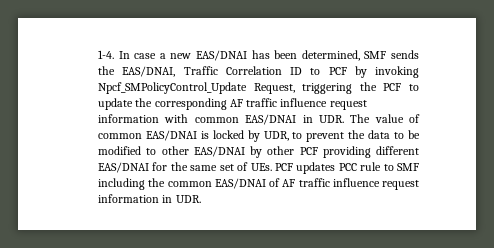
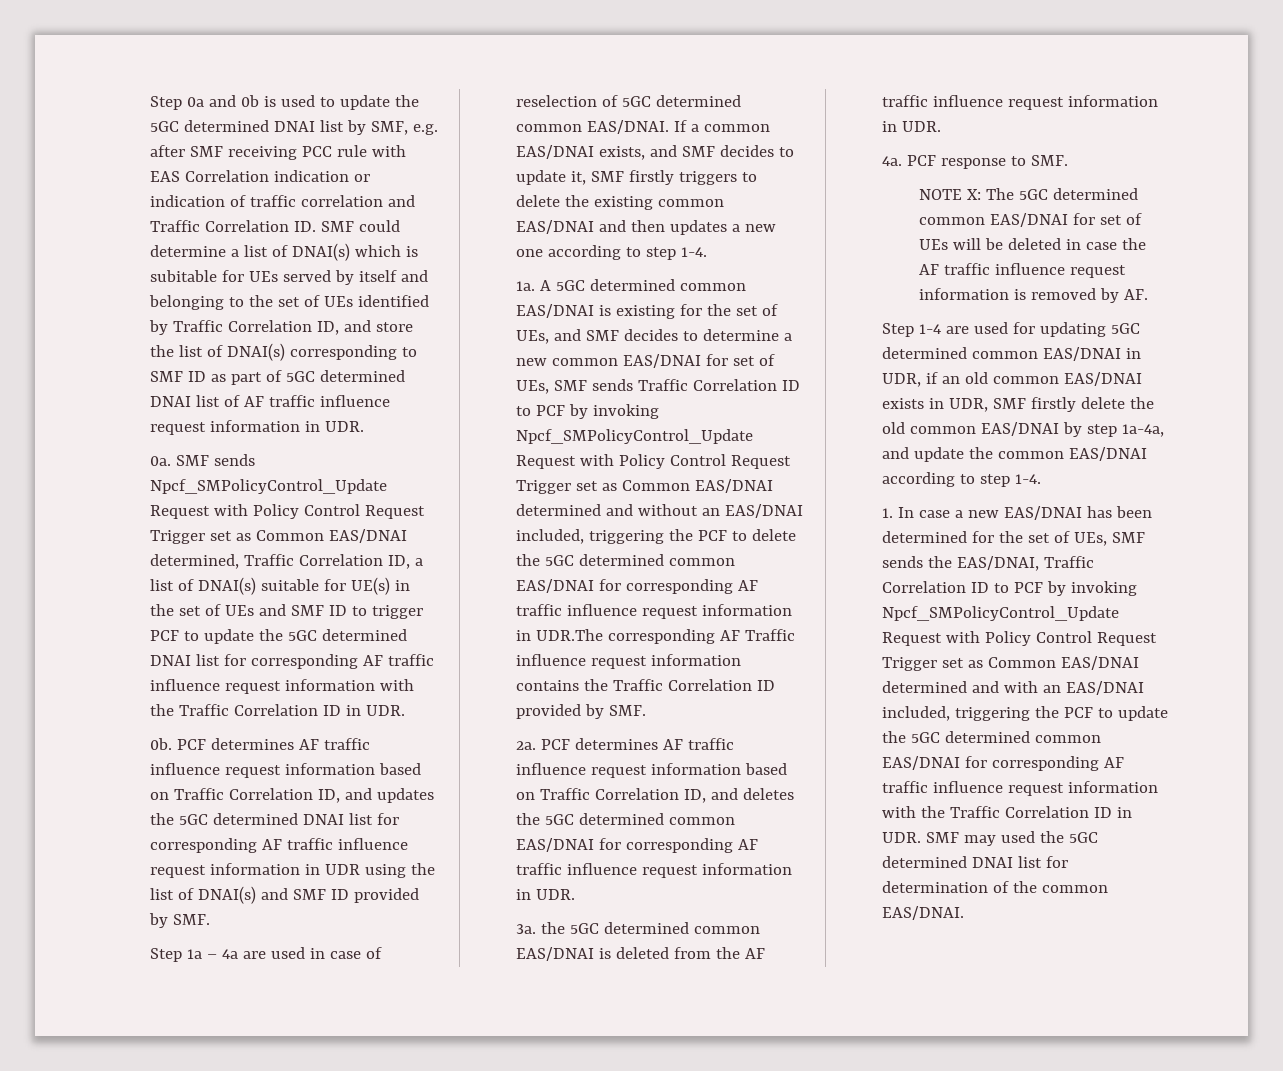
[98,50,115,59] 1-4. -> [149,95,419,110] [149,120,438,135] [149,145,406,160] [149,170,370,182] [149,195,415,207] [149,220,400,232] [149,243,418,261] [149,270,428,285] [148,295,429,310] [148,320,413,335] [149,343,417,361] [149,370,405,385] [149,395,390,407] [149,420,364,435] [149,454,255,466] [149,479,387,494] [149,504,425,519] [149,529,407,544] [149,554,423,569] [149,577,410,595] [149,604,423,619] [149,629,407,644] [149,654,434,669] [149,679,414,694] [149,704,405,716] [149,738,370,750] [149,763,421,778] [149,788,434,803] [149,813,399,825] [149,838,408,853] [149,863,435,878] [149,886,419,904] [148,913,210,928] [149,947,382,962] [515,95,741,107] [515,120,770,134] [515,145,794,160] [515,170,757,185] [515,195,724,210] [515,220,776,235] [515,245,707,260] [515,279,746,291] [515,304,778,319] [515,329,792,344] [515,354,775,368] [515,379,800,394] [515,404,659,419] [515,429,753,444] [515,454,791,469] [515,479,773,494] [515,504,803,518] [515,529,796,544] [515,554,735,566] [515,579,758,594] [515,604,792,619] [515,629,795,644] [515,654,741,669] [515,679,775,691] [515,704,646,719] [515,738,734,750] [515,763,787,778] [515,788,794,803] [515,813,735,825] [515,838,758,853] [515,863,792,878] [515,889,575,900] [515,922,760,934] [515,947,765,961] [881,95,1158,110] [881,121,941,132] [881,155,1068,169] [918,188,1138,200] [918,213,1142,227] [918,238,1146,250] [918,263,1126,278] [918,288,1148,303] [881,322,1140,337] [881,347,1141,361] [881,372,1142,387] [881,397,1154,412] [881,422,1164,437] [881,447,1147,462] [881,472,1041,487] [881,508,893,518] Step 0a and 0b is used to update the 5GC determined DNAI list by SMF, e.g. after SMF receiving PCC rule with EAS Correlation indication or indication of traffic correlation and Traffic Correlation ID. SMF could determine a list of DNAI(s) which is subitable for UEs served by itself and belonging to the set of UEs identified by Traffic Correlation ID, and store the list of DNAI(s) corresponding to SMF ID as part of 5GC determined DNAI list of AF traffic influence request information in UDR. // 0a. SMF sends Npcf_SMPolicyControl_Update Request with Policy Control Request Trigger set as Common EAS/DNAI determined, Traffic Correlation ID, a list of DNAI(s) suitable for UE(s) in the set of UEs and SMF ID to trigger PCF to update the 5GC determined DNAI list for corresponding AF traffic influence request information with the Traffic Correlation ID in UDR. // 0b. PCF determines AF traffic influence request information based on Traffic Correlation ID, and updates the 5GC determined DNAI list for corresponding AF traffic influence request information in UDR using the list of DNAI(s) and SMF ID provided by SMF. // Step 1a – 4a are used in case of reselection of 5GC determined common EAS/DNAI. If a common EAS/DNAI exists, and SMF decides to update it, SMF firstly triggers to delete the existing common EAS/DNAI and then updates a new one according to step 1-4. // 1a. A 5GC determined common EAS/DNAI is existing for the set of UEs, and SMF decides to determine a new common EAS/DNAI for set of UEs, SMF sends Traffic Correlation ID to PCF by invoking Npcf_SMPolicyControl_Update Request with Policy Control Request Trigger set as Common EAS/DNAI determined and without an EAS/DNAI included, triggering the PCF to delete the 5GC determined common EAS/DNAI for corresponding AF traffic influence request information in UDR.The corresponding AF Traffic influence request information contains the Traffic Correlation ID provided by SMF. // 2a. PCF determines AF traffic influence request information based on Traffic Correlation ID, and deletes the 5GC determined common EAS/DNAI for corresponding AF traffic influence request information in UDR. // 3a. the 5GC determined common EAS/DNAI is deleted from the AF traffic influence request information in UDR. // 4a. PCF response to SMF. // NOTE X: The 5GC determined common EAS/DNAI for set of UEs will be deleted in case the AF traffic influence request information is removed by AF. // Step 1-4 are used for updating 5GC determined common EAS/DNAI in UDR, if an old common EAS/DNAI exists in UDR, SMF firstly delete the old common EAS/DNAI by step 1a-4a, and update the common EAS/DNAI according to step 1-4. // 1.
[301,50,360,61] determined, -> [881,531,1107,546] determined for the set of UEs,
[253,83,295,94] Request, -> [881,631,1157,646] [881,656,1139,671] [881,681,1144,695] [881,706,950,721] Request with Policy Control Request Trigger set as Common EAS/DNAI determined and with an EAS/DNAI included,
[154,98,367,110] [98,114,420,125] [98,130,421,142] [98,146,419,158] [98,162,419,174] [98,178,419,190] [98,194,201,203] corresponding AF traffic influence request information with common EAS/DNAI in UDR. The value of common EAS/DNAI is locked by UDR, to prevent the data to be modified to other EAS/DNAI by other PCF providing different EAS/DNAI for the same set of UEs. PCF updates PCC rule to SMF including the common EAS/DNAI of AF traffic influence request information in UDR. -> [910,731,1101,743] [881,756,1124,771] [881,781,1158,796] [881,806,1132,818] [881,831,1098,846] [881,856,1068,868] [881,881,1108,893] [881,906,964,920] 5GC determined common EAS/DNAI for corresponding AF traffic influence request information with the Traffic Correlation ID in UDR. SMF may used the 5GC determined DNAI list for determination of the common EAS/DNAI.

